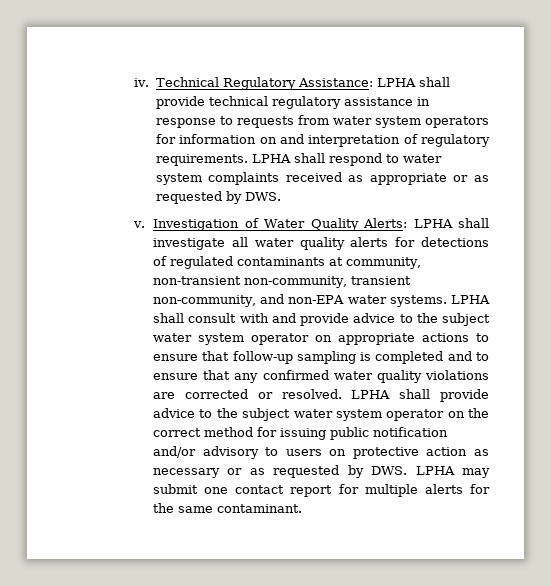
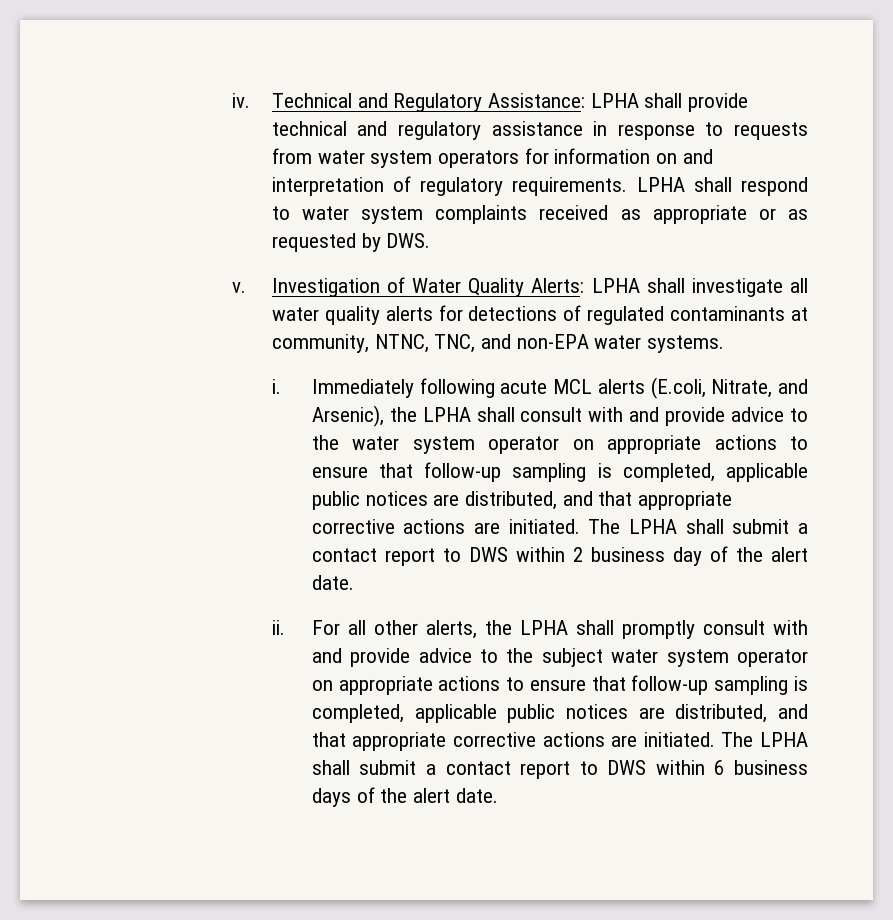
(219, 82) none -> [357,93,388,108] and
(268, 101) none -> [357,121,388,136] and
[153,276,411,288] [153,295,257,307] non-transient non-community, transient non-community, -> [374,334,476,353] NTNC, TNC,
(447, 301) none -> [271,377,808,399] [311,405,417,427] // i. Immediately following acute MCL alerts (E.coli, Nitrate, and Arsenic), the
(438, 318) none -> [352,435,809,454] [311,462,808,482] [311,491,732,510] [311,519,808,534] [311,546,808,566] [311,575,354,590] [271,620,808,639] [311,648,534,667] water system operator on appropriate actions to ensure that follow-up sampling is completed, applicable public notices are distributed, and that appropriate corrective actions are initiated. The LPHA shall submit a contact report to DWS within 2 business day of the alert date. // ii. For all other alerts, the LPHA shall promptly consult with and provide advice to the
[375,351,489,364] [153,370,489,383] [153,389,489,402] [153,408,489,421] [153,427,449,440] [153,446,489,459] [153,465,490,478] [153,484,491,497] [153,503,303,513] completed and to ensure that any confirmed water quality violations are corrected or resolved. LPHA shall provide advice to the subject water system operator on the correct method for issuing public notification and/or advisory to users on protective action as necessary or as requested by DWS. LPHA may submit one contact report for multiple alerts for the same contaminant. -> [311,704,808,723] [311,732,808,751] [311,760,809,779] [311,787,498,807] completed, applicable public notices are distributed, and that appropriate corrective actions are initiated. The LPHA shall submit a contact report to DWS within 6 business days of the alert date.

